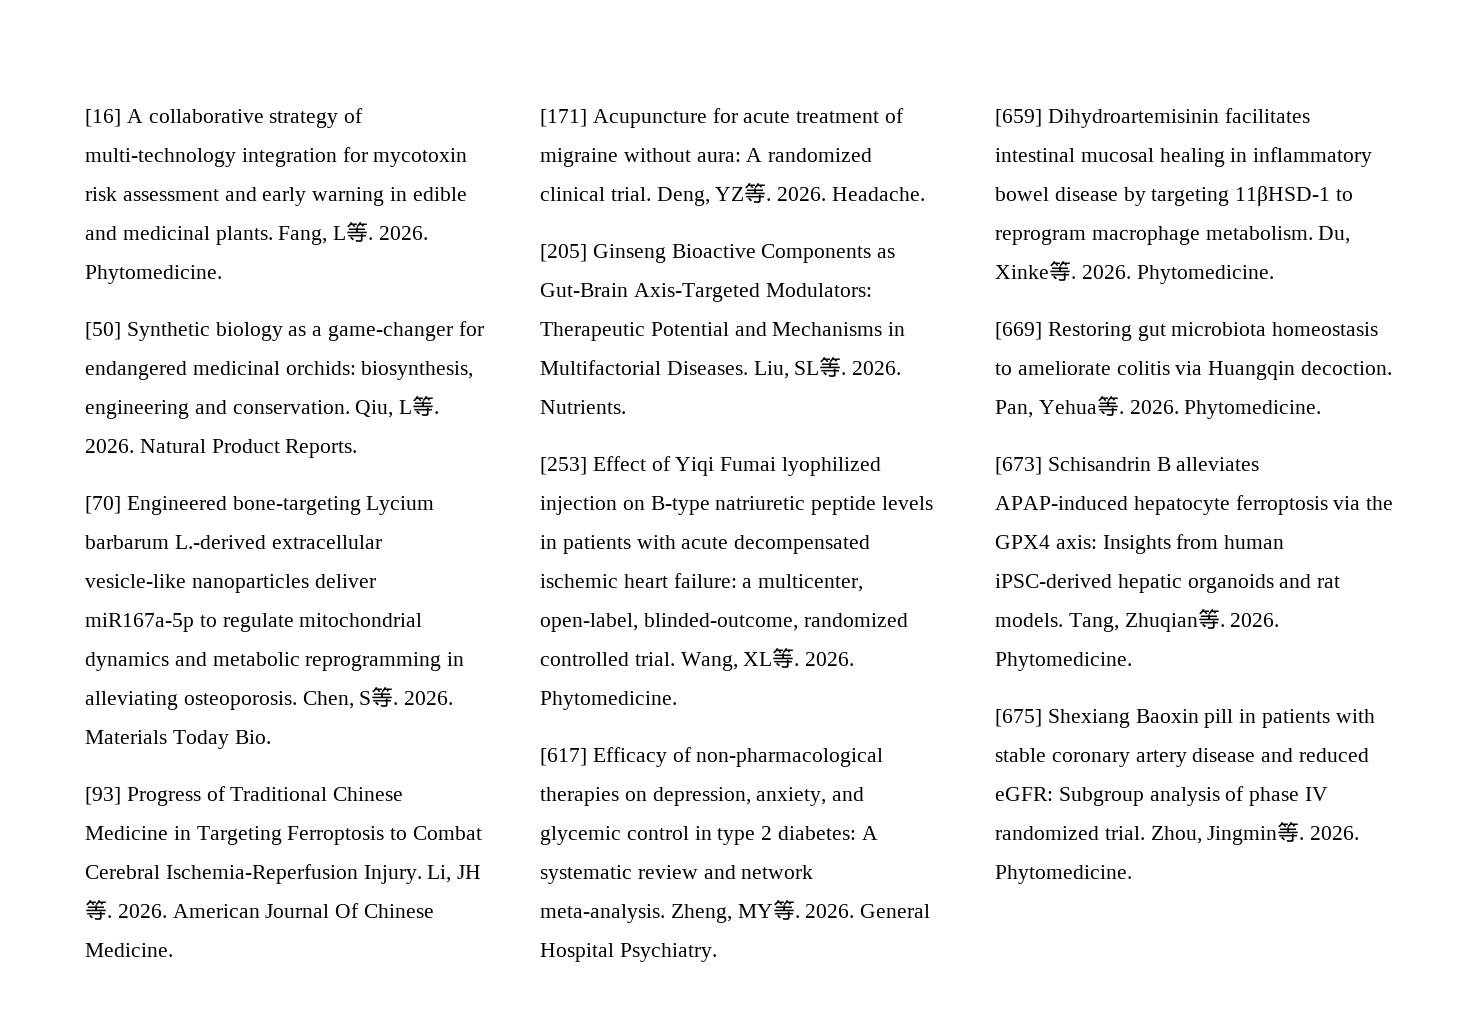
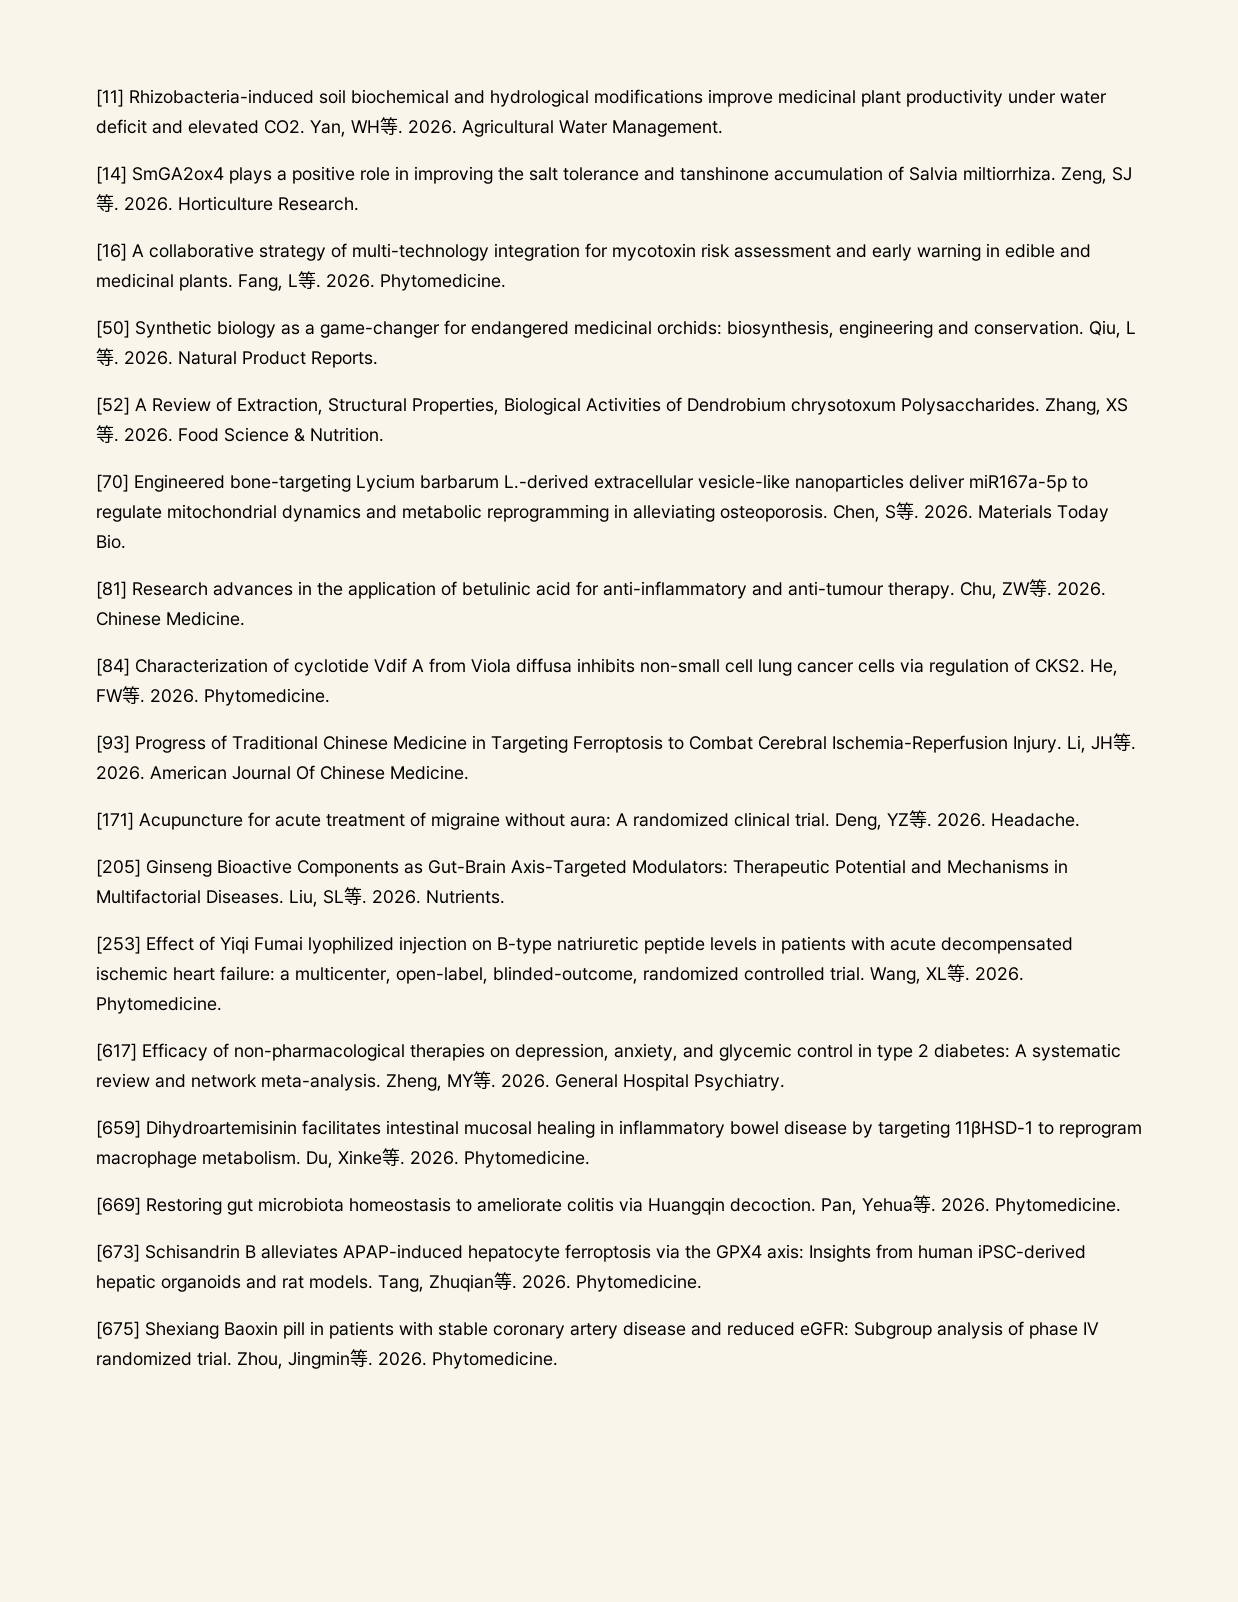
(85, 118) none -> [96,89,1107,107] [96,117,723,137] [96,166,1132,184] [96,194,359,212] [11] Rhizobacteria-induced soil biochemical and hydrological modifications improve medicinal plant productivity under water deficit and elevated CO2. Yan, WH等. 2026. Agricultural Water Management. // [14] SmGA2ox4 plays a positive role in improving the salt tolerance and tanshinone accumulation of Salvia miltiorrhiza. Zeng, SJ等. 2026. Horticulture Research. //
(358, 448) none -> [96,397,1128,415] [96,425,384,443] // [52] A Review of Extraction, Structural Properties, Biological Activities of Dendrobium chrysotoxum Polysaccharides. Zhang, XS等. 2026. Food Science & Nutrition.
(271, 737) none -> [96,579,1106,599] [96,611,245,626] [96,658,1118,676] [96,686,330,706] // [81] Research advances in the application of betulinic acid for anti-inflammatory and anti-tumour therapy. Chu, ZW等. 2026. Chinese Medicine. // [84] Characterization of cyclotide Vdif A from Viola diffusa inhibits non-small cell lung cancer cells via regulation of CKS2. He, FW等. 2026. Phytomedicine.

